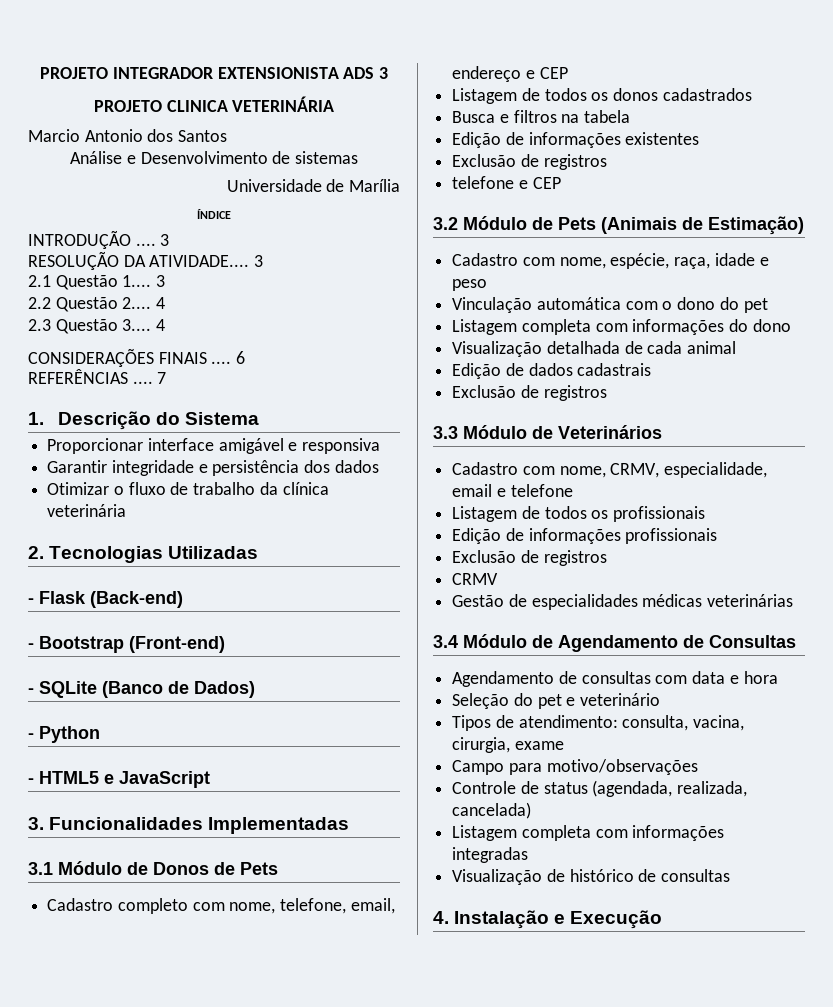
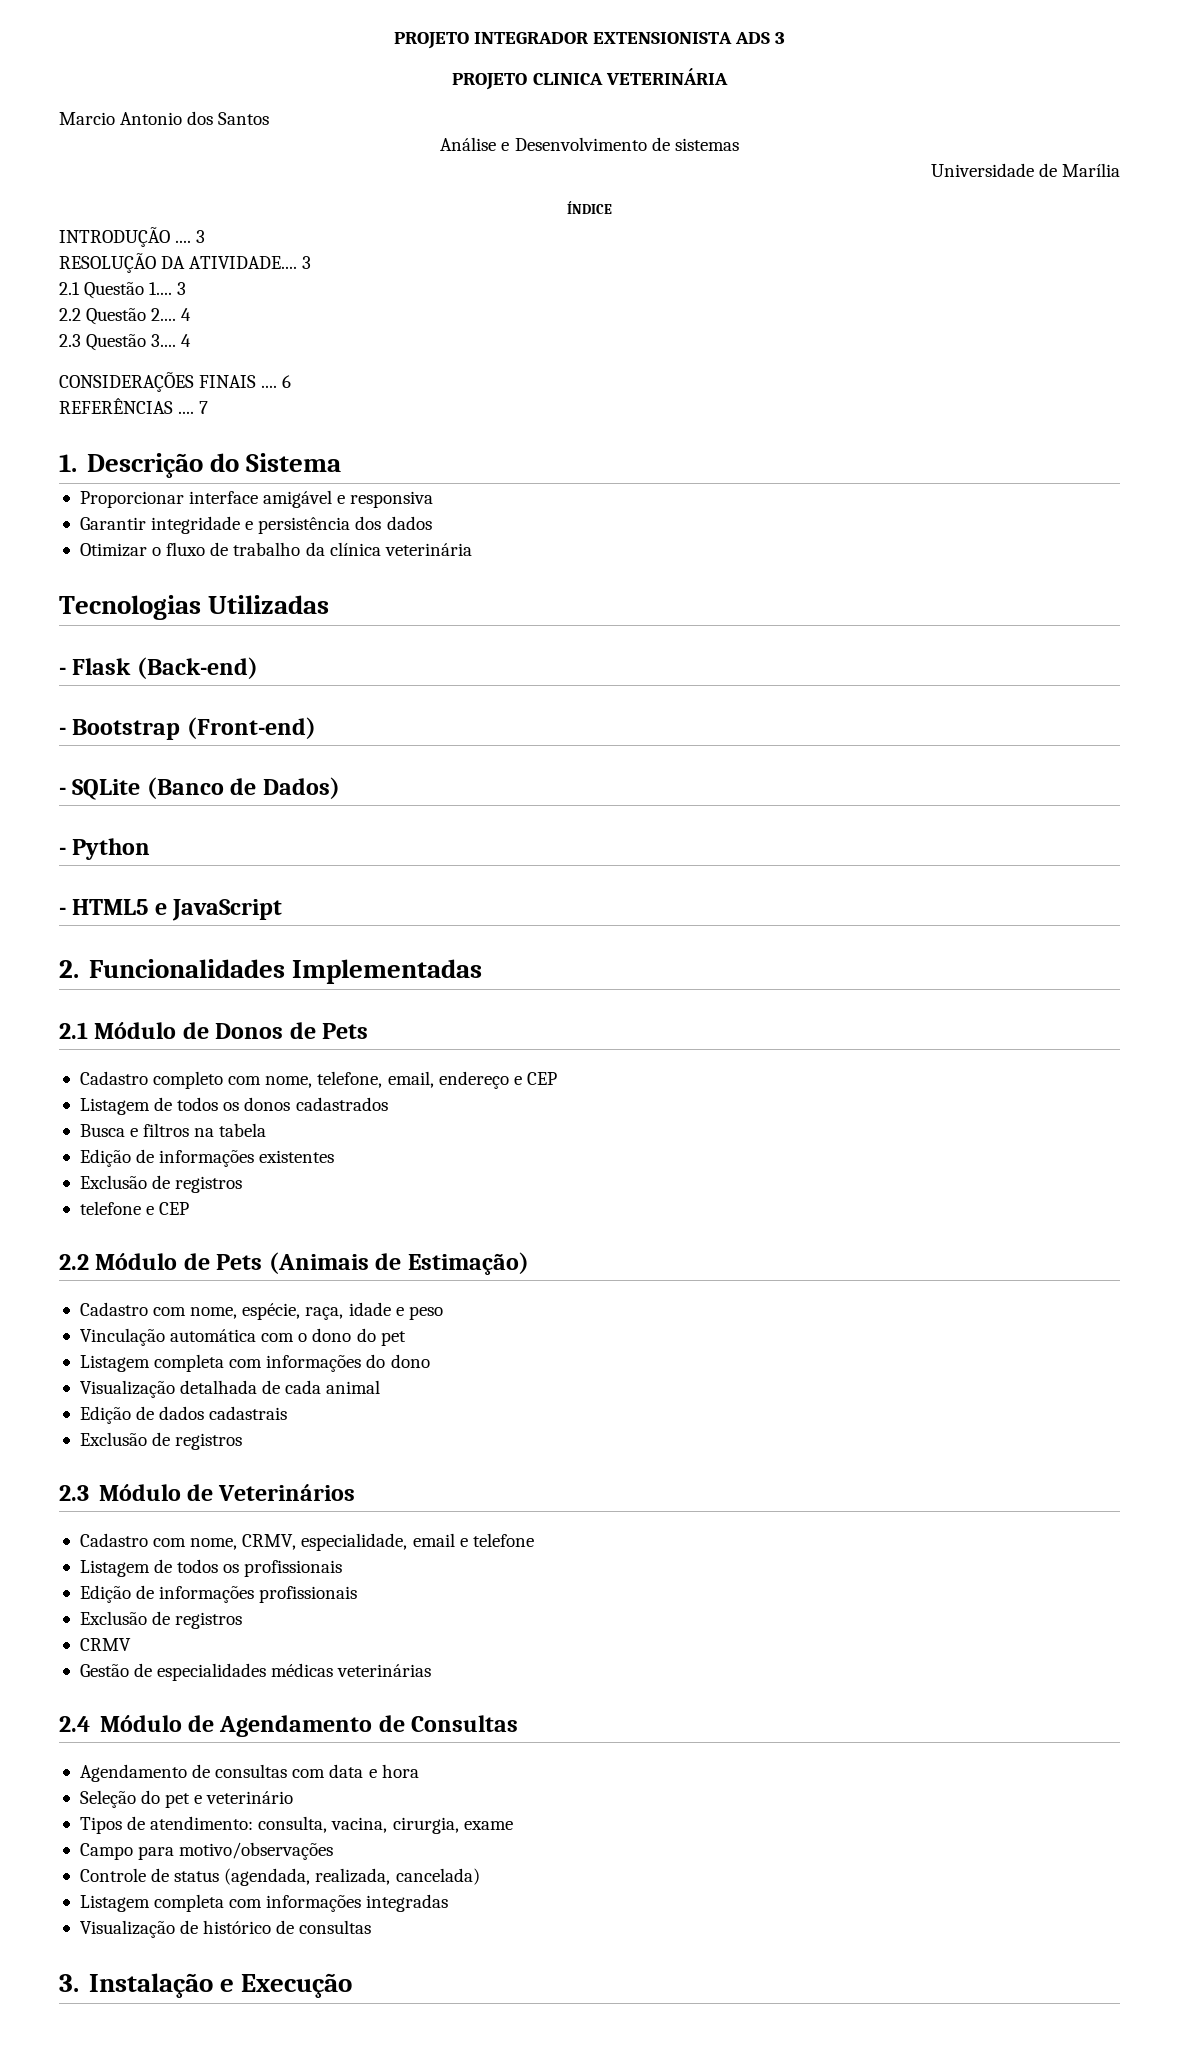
[28,546,44,559] 2. -> (472, 549) none
[28,817,44,830] 3. -> [59,960,79,978] 2.
[28,862,53,875] 3.1 -> [59,1022,88,1039] 2.1
[433,217,458,230] 3.2 -> [59,1254,89,1270] 2.2
[433,426,458,439] 3.3 -> [59,1485,89,1501] 2.3
[433,635,458,648] 3.4 -> [59,1716,90,1732] 2.4
[433,911,449,924] 4. -> [59,1974,79,1992] 3.

